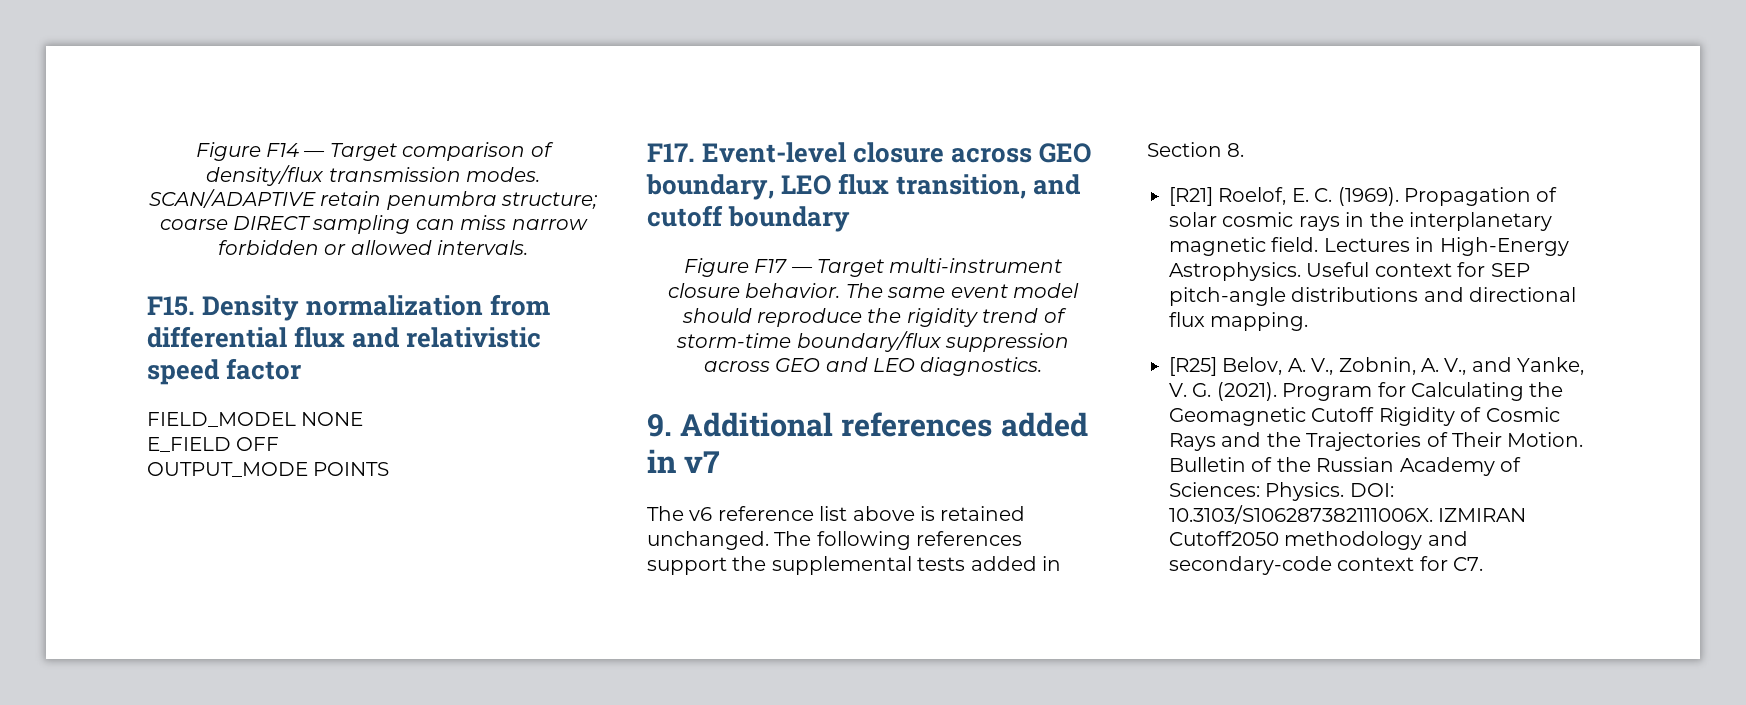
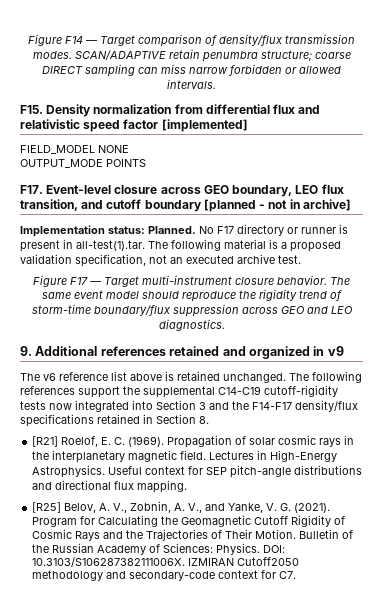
(302, 369) none -> [161,119,248,132] [implemented]
[147,437,280,452] // E_FIELD OFF -> (129, 149) none
(851, 219) none -> [203,199,351,212] [20,224,348,237] [20,239,341,252] [20,254,301,267] [planned - not in archive] // Implementation status: Planned. No F17 directory or runner is present in all-test(1).tar. The following material is a proposed validation specification, not an executed archive test.
[1000,412,1088,437] [647,449,721,473] added in v7 -> [169,346,344,359] retained and organized in v9
[917,556,1037,571] tests added -> [218,385,338,397] [20,400,358,412] [20,414,140,427] C14-C19 cutoff-rigidity tests now integrated into Section 3 and the F14-F17 density/flux specifications retained

